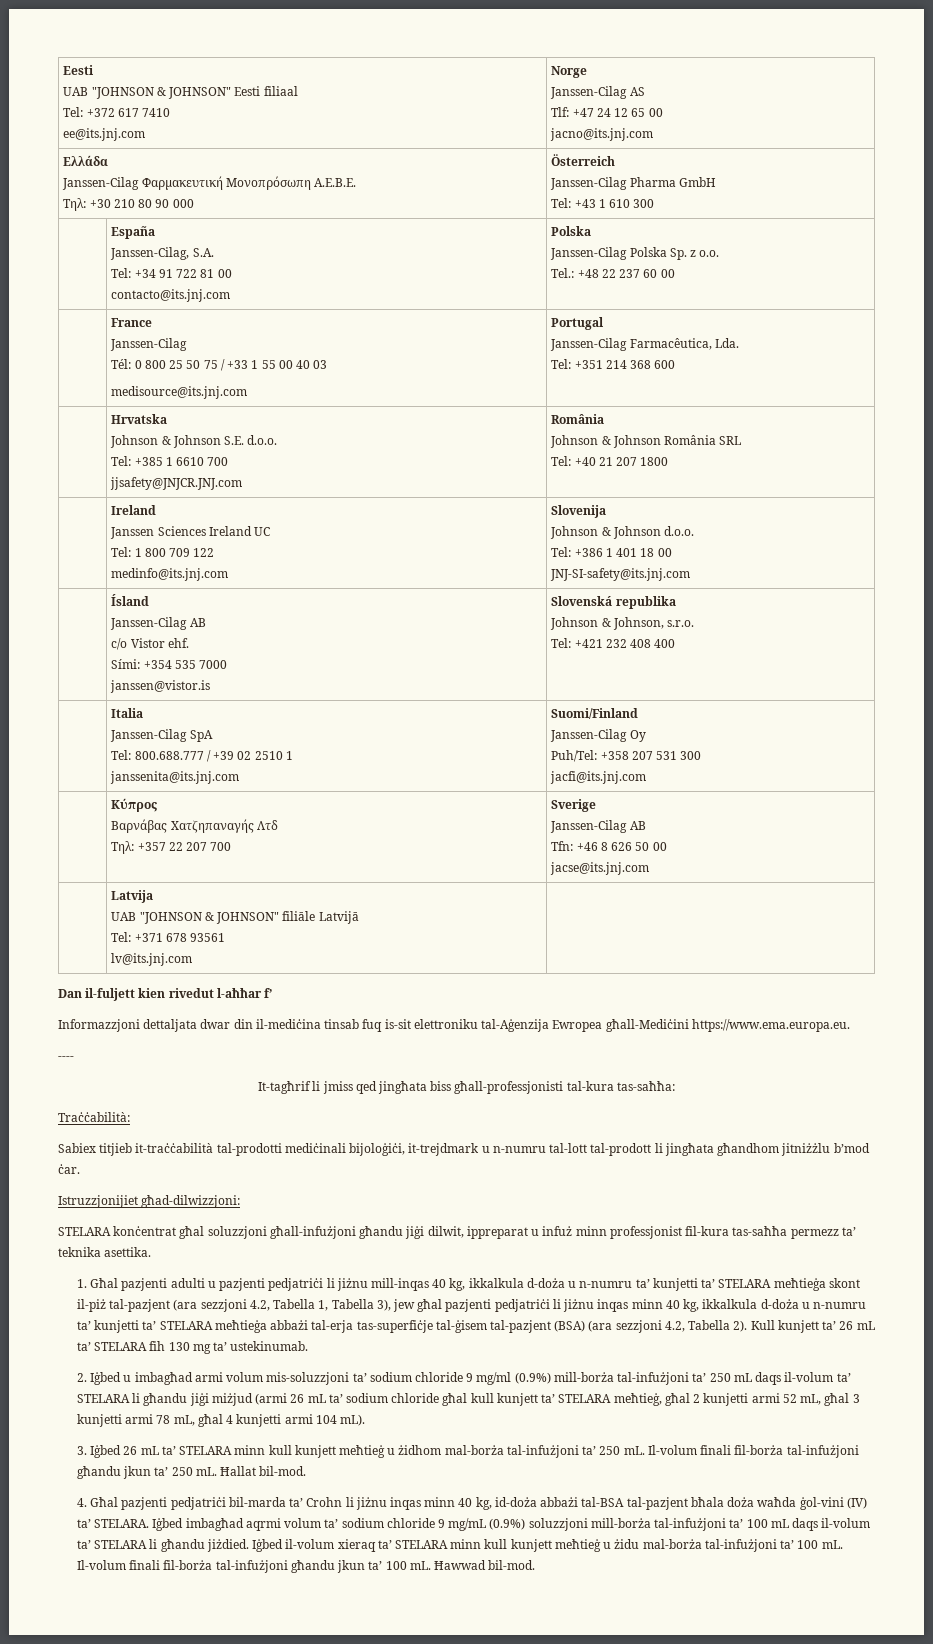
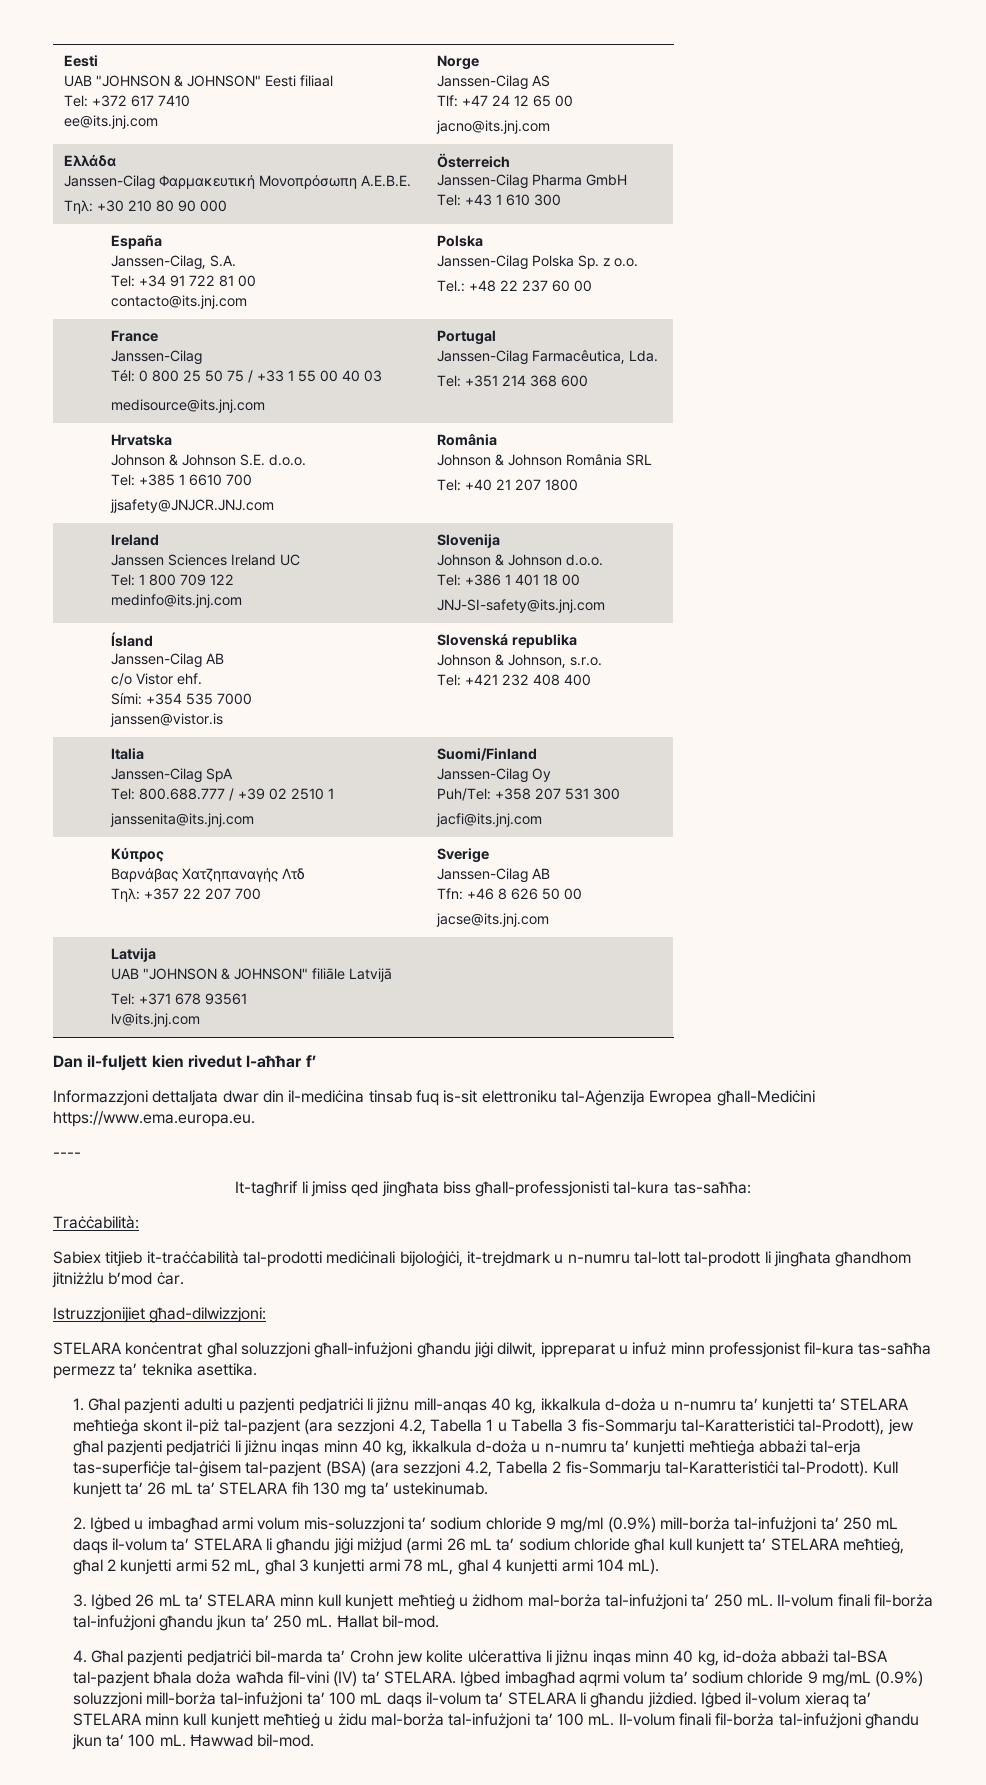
[370,1278,429,1291] mill-inqas -> [413,1398,487,1414] mill-anqas
[318,1299,391,1311] 1, Tabella 3), -> [486,1419,885,1435] 1 u Tabella 3 fis-Sommarju tal-Karatteristiċi tal-Prodott),
[142,1321,213,1330] ta’ STELARA -> (685, 1448) none
[733,1320,748,1332] 2). -> [552,1461,869,1477] 2 fis-Sommarju tal-Karatteristiċi tal-Prodott).
(343, 1502) none -> [397,1650,542,1666] jew kolite ulċerattiva
[799,1497,844,1510] ġol-vini -> [288,1671,330,1683] fil-vini

